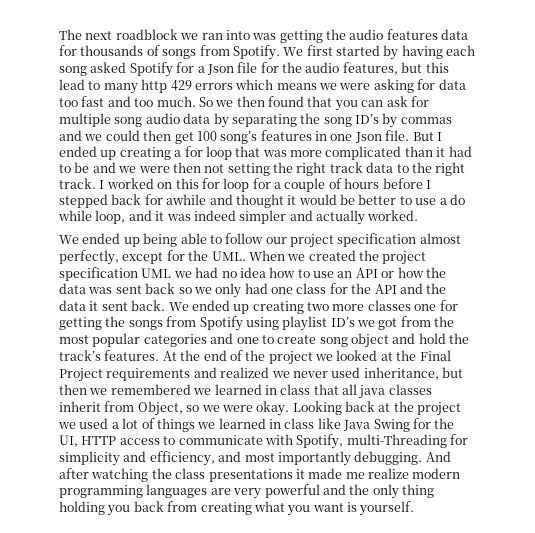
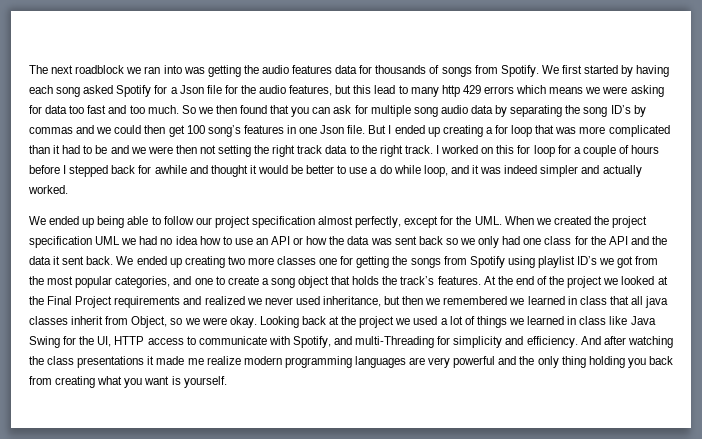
[143,334,207,347] categories -> [115,276,171,288] categories,
(317, 339) none -> [261,278,269,285] a
[392,333,446,344] and hold -> [331,276,380,285] that holds
(344, 441) none -> [334,336,353,345] and
[149,451,423,466] efficiency, and most importantly debugging. -> [526,336,578,348] efficiency.

